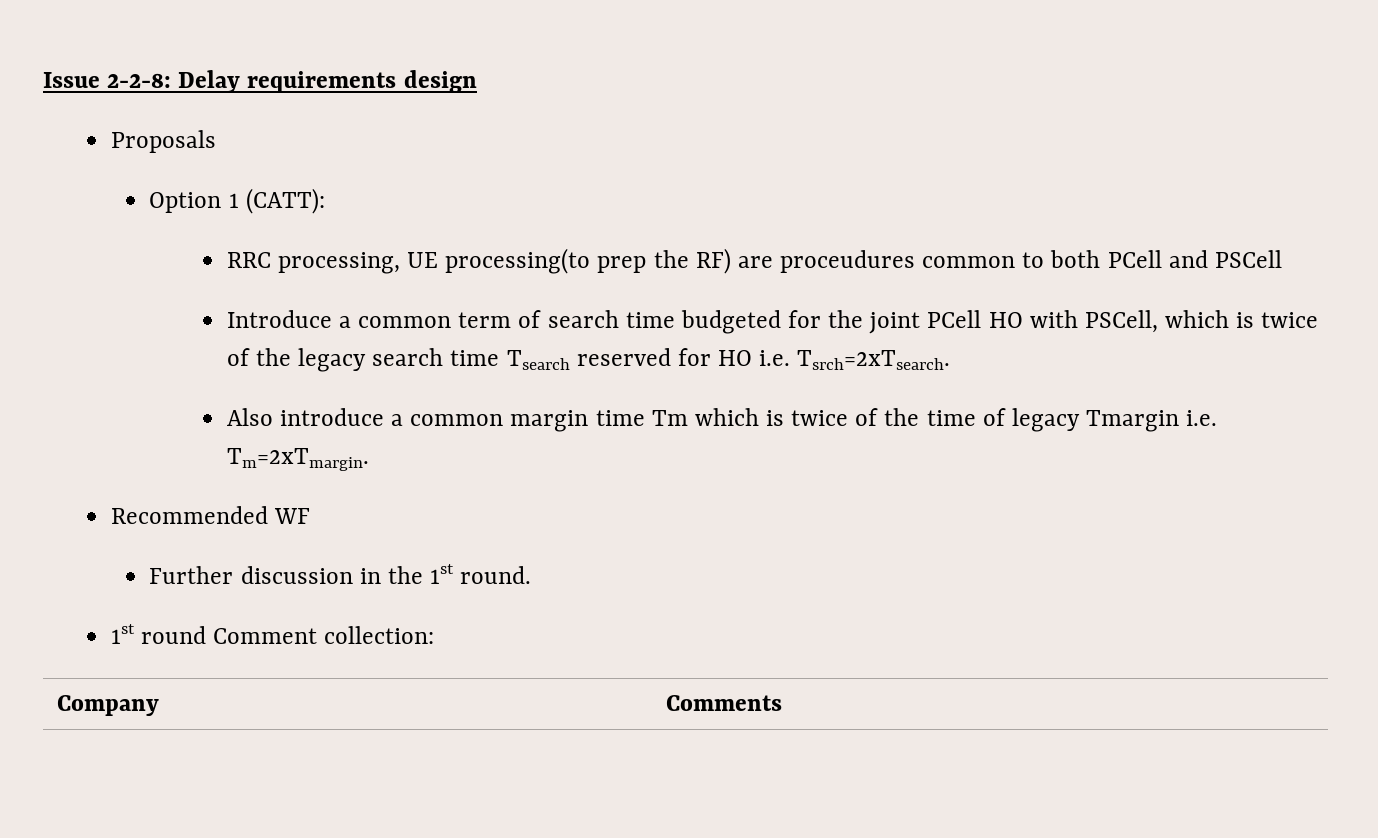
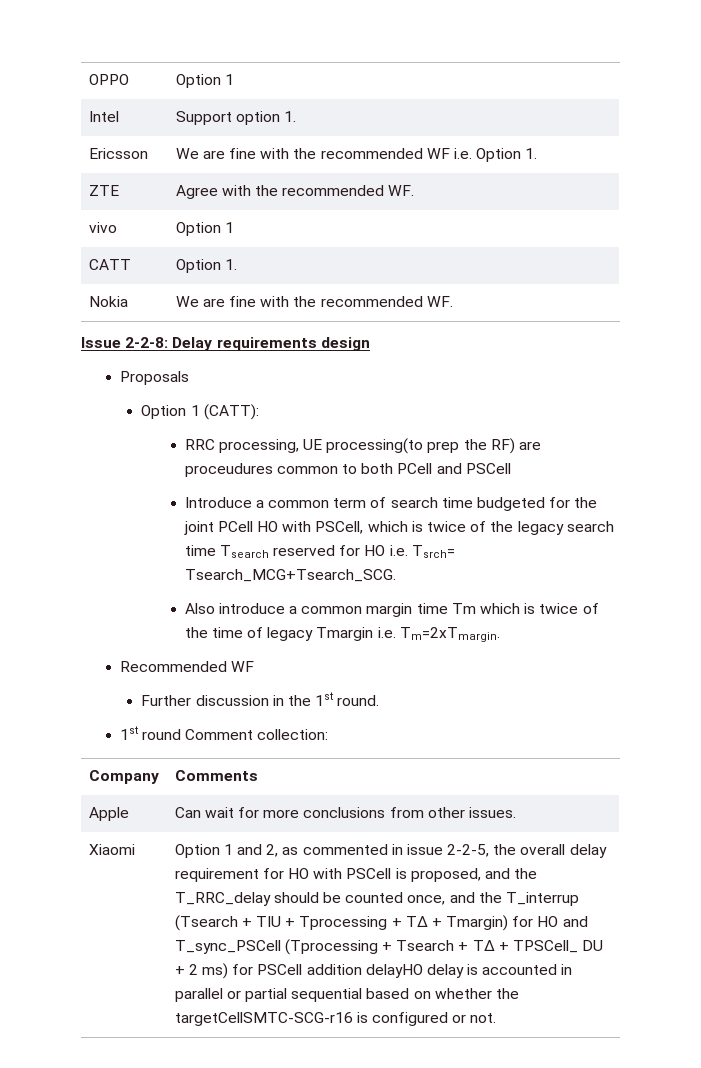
(43, 80) none -> [88,74,129,85] [175,74,234,88] [88,111,119,122] [175,111,296,125] [88,148,148,159] [175,148,538,162] [88,185,119,196] [175,185,415,199] [88,222,117,233] [175,222,234,236] [88,259,131,270] [175,259,237,273] [88,296,128,307] [175,296,453,307] OPPO | Option 1 // Intel | Support option 1. // Ericsson | We are fine with the recommended WF i.e. Option 1. // ZTE | Agree with the recommended WF. // vivo | Option 1 // CATT | Option 1. // Nokia | We are fine with the recommended WF. //
[797,350,951,370] Tsrch=2xTsearch. -> [411,545,455,558] [184,569,396,582] Tsrch= Tsearch_MCG+Tsearch_SCG.
(783, 703) none -> [88,807,129,821] [174,807,516,818] [88,844,135,855] [174,844,607,858] [174,868,538,882] [174,892,579,906] [174,915,588,931] [174,939,604,955] [174,963,573,979] [174,988,519,1002] [174,1012,497,1026] // Apple | Can wait for more conclusions from other issues. // Xiaomi | Option 1 and 2, as commented in issue 2-2-5, the overall delay requirement for HO with PSCell is proposed, and the T_RRC_delay should be counted once, and the T_interrup (Tsearch + TIU + Tprocessing + T∆ + Tmargin) for HO and T_sync_PSCell (Tprocessing + Tsearch + T∆ + TPSCell_ DU + 2 ms) for PSCell addition delayHO delay is accounted in parallel or partial sequential based on whether the targetCellSMTC-SCG-r16 is configured or not.

